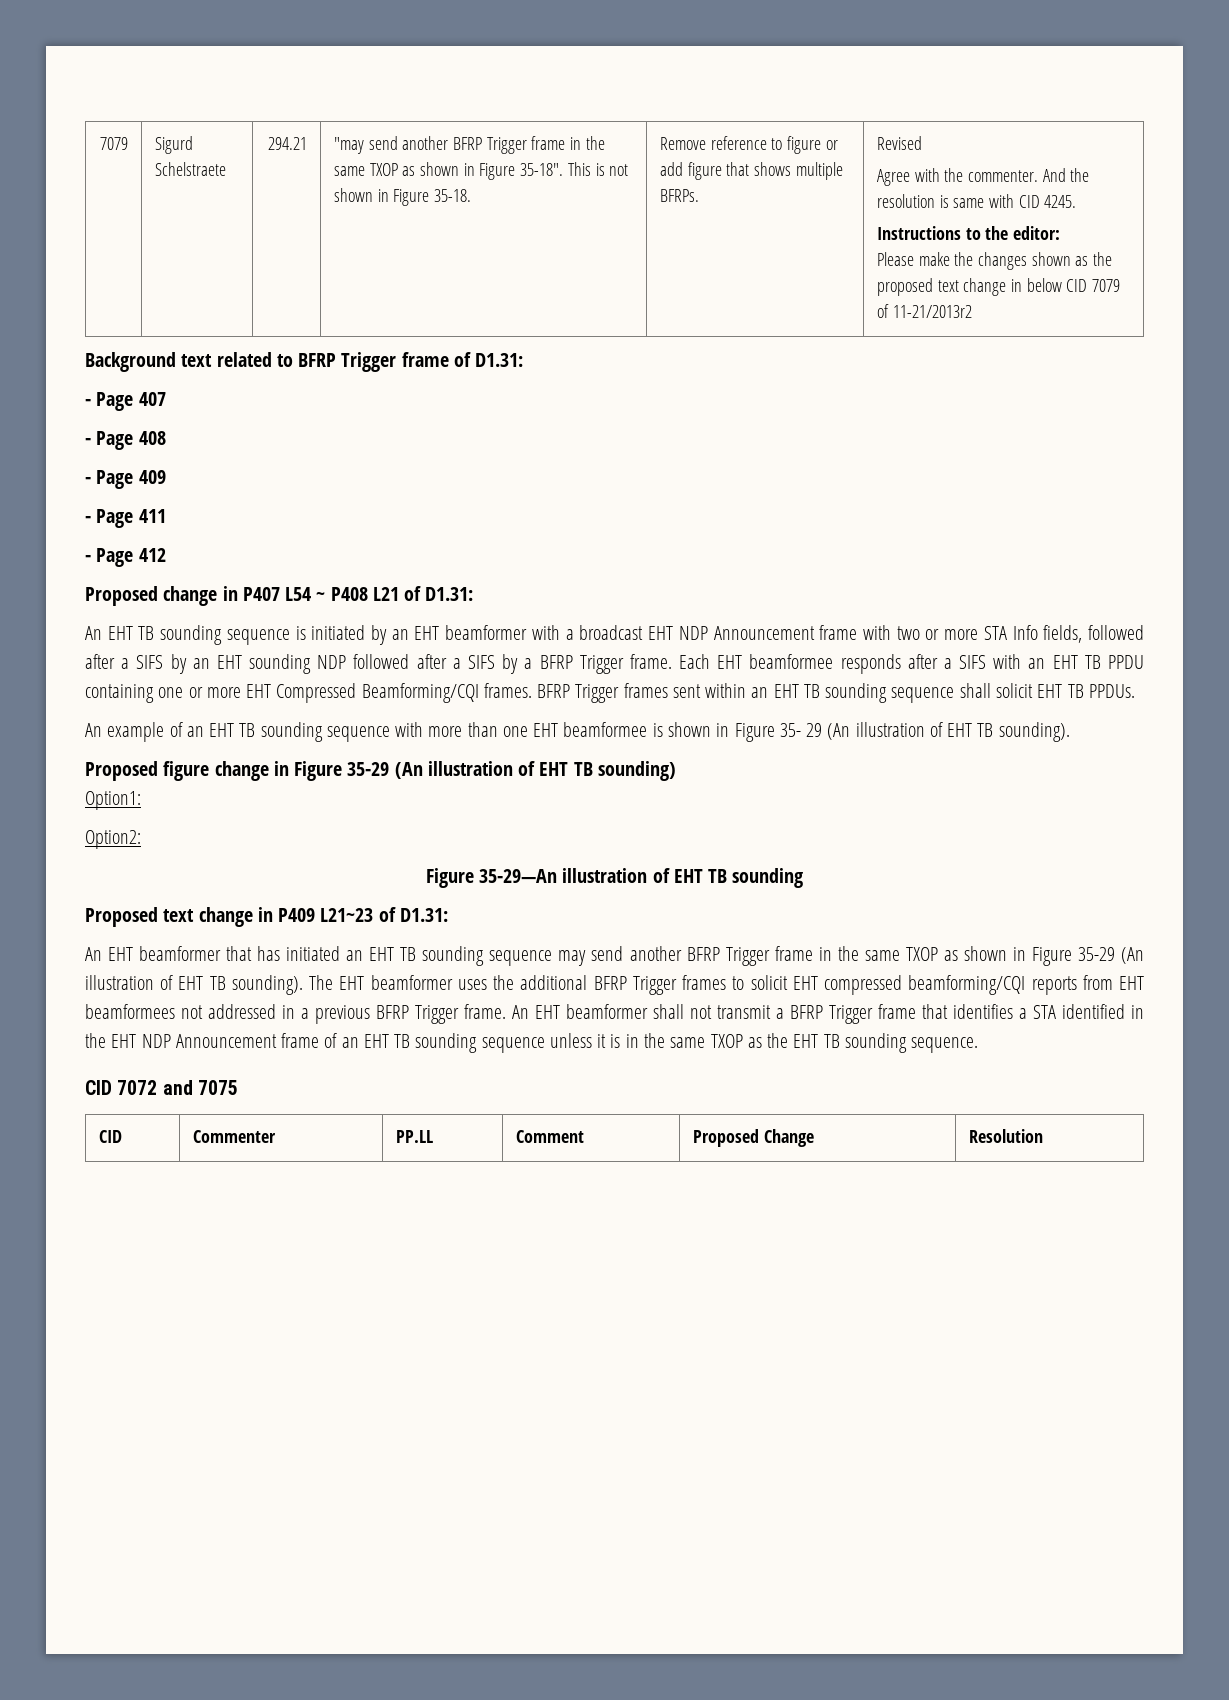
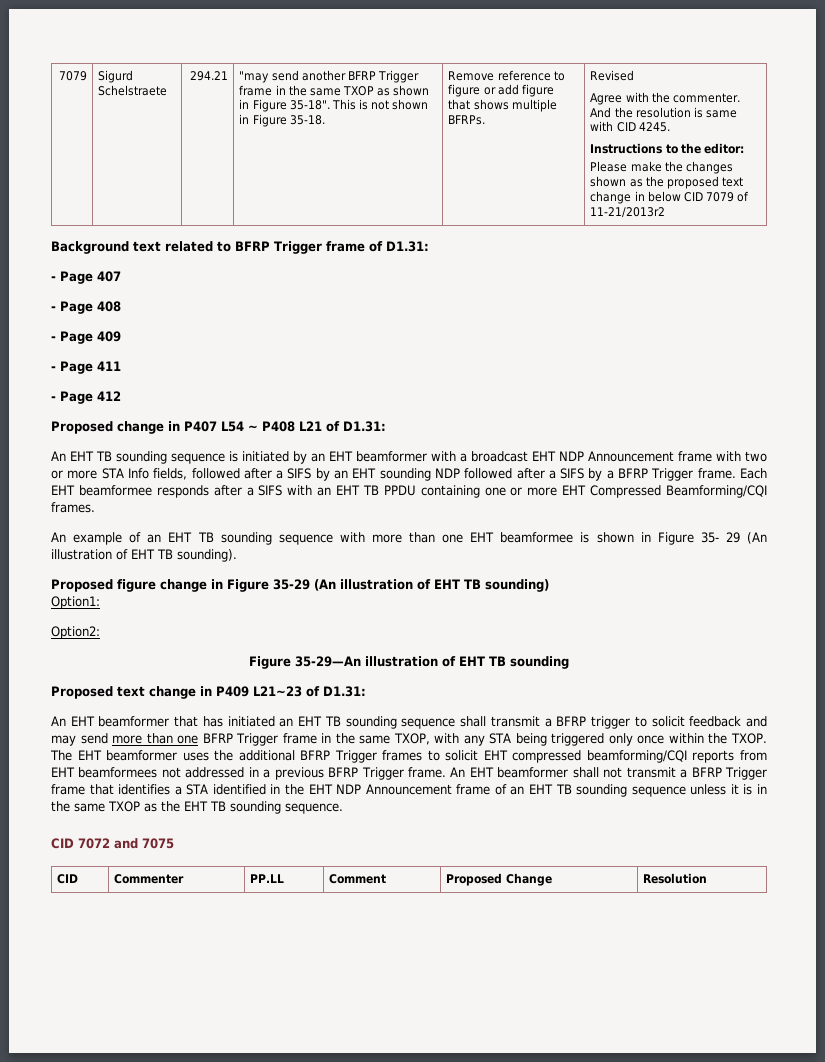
[537,683,1135,703] BFRP Trigger frames sent within an EHT TB sounding sequence shall solicit EHT TB PPDUs. -> (95, 507) none
[558,946,1144,966] [85,975,303,995] may send another BFRP Trigger frame in the same TXOP as shown in Figure 35-29 (An illustration of EHT TB sounding). -> [460,716,767,729] [51,733,768,746] shall transmit a BFRP trigger to solicit feedback and may send more than one BFRP Trigger frame in the same TXOP, with any STA being triggered only once within the TXOP.

